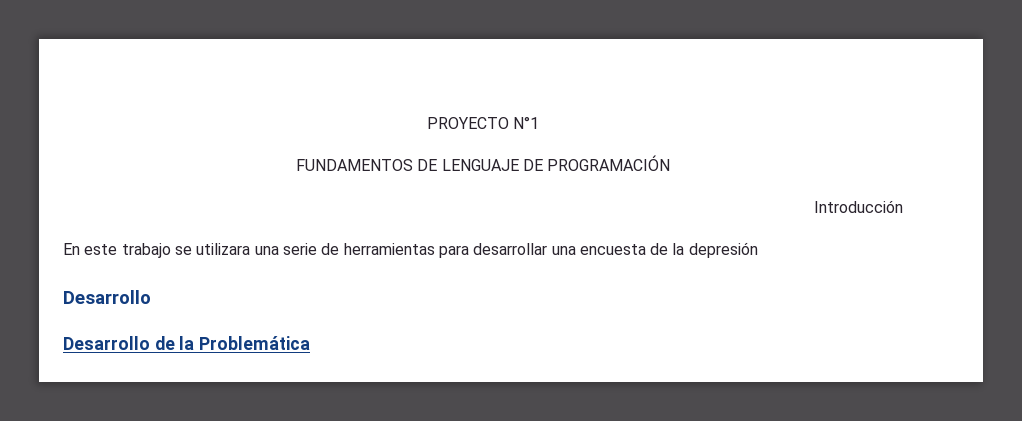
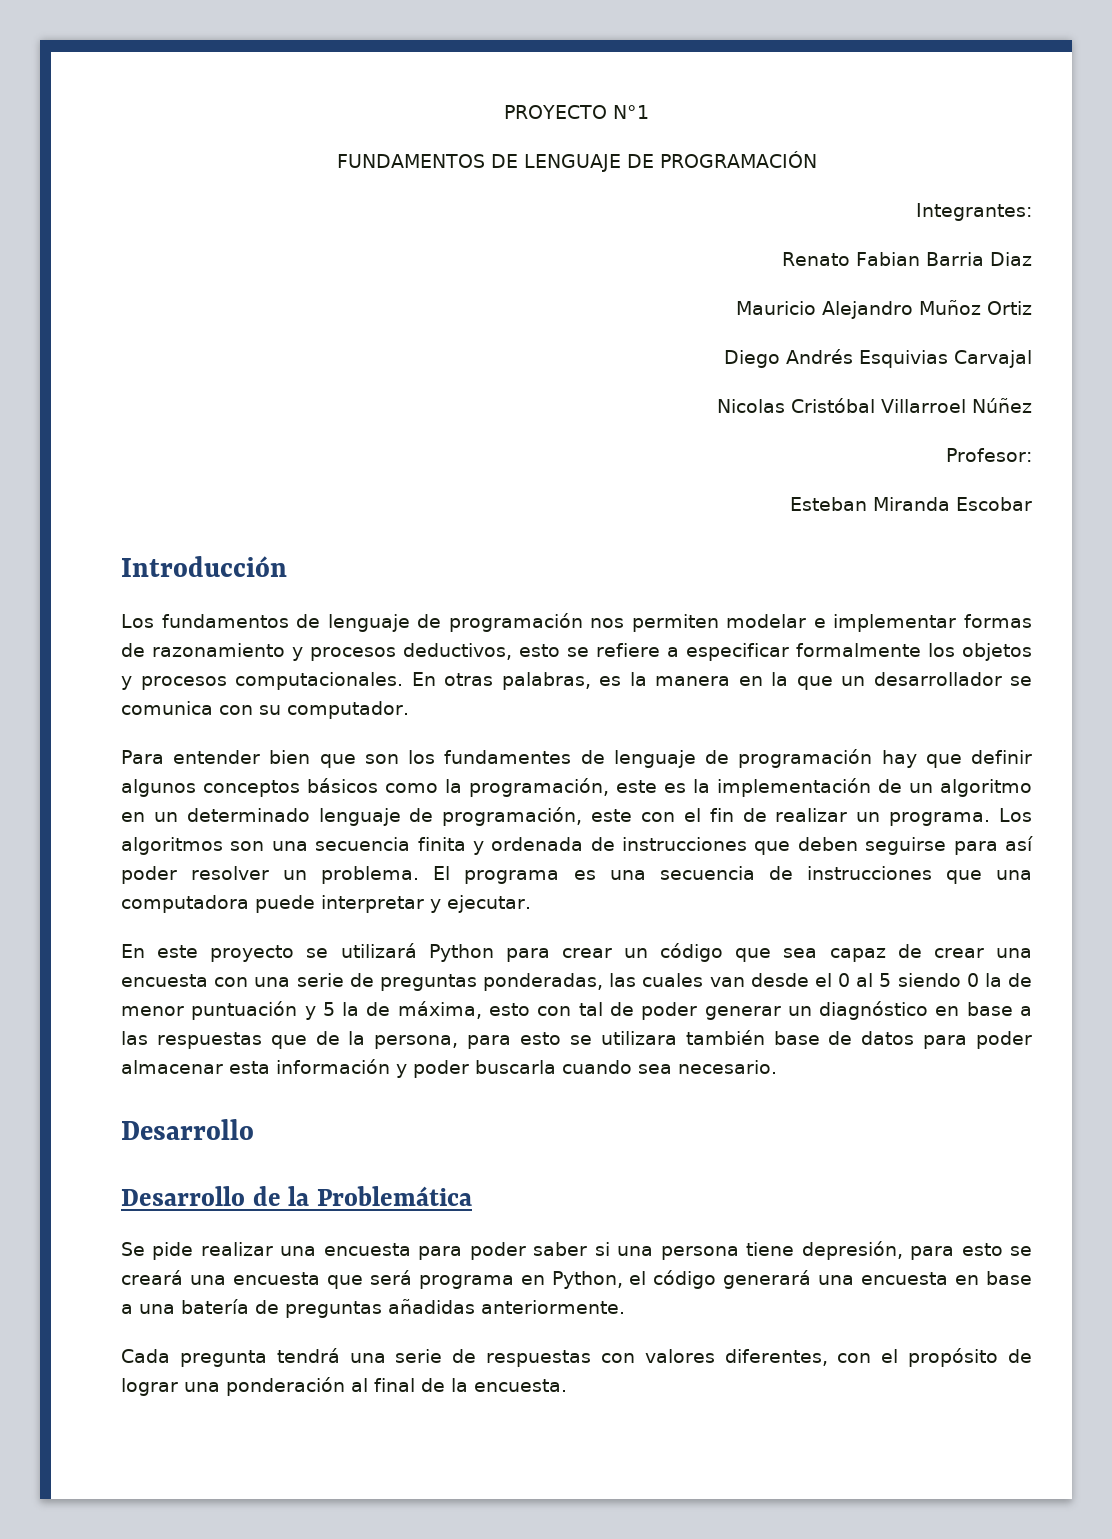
[814,200,903,213] [63,242,758,258] Introducción // En este trabajo se utilizara una serie de herramientas para desarrollar una encuesta de la depresión -> [916,203,1032,221] [782,252,1032,266] [736,300,1032,319] [724,349,1032,368] [717,398,1032,413] [946,448,1032,462] [790,497,1032,511] [121,556,287,577] [121,613,1032,632] [121,643,1032,661] [121,672,1032,690] [121,701,409,719] [121,749,1032,768] [121,778,1032,797] [121,807,1032,826] [121,836,1033,855] [121,866,1032,884] [121,895,531,913] [121,943,1032,962] [121,973,1032,991] [121,1001,1032,1020] [121,1030,1032,1049] [121,1059,777,1078] Integrantes: // Renato Fabian Barria Diaz // Mauricio Alejandro Muñoz Ortiz // Diego Andrés Esquivias Carvajal // Nicolas Cristóbal Villarroel Núñez // Profesor: // Esteban Miranda Escobar // Introducción // Los fundamentos de lenguaje de programación nos permiten modelar e implementar formas de razonamiento y procesos deductivos, esto se refiere a especificar formalmente los objetos y procesos computacionales. En otras palabras, es la manera en la que un desarrollador se comunica con su computador. // Para entender bien que son los fundamentes de lenguaje de programación hay que definir algunos conceptos básicos como la programación, este es la implementación de un algoritmo en un determinado lenguaje de programación, este con el fin de realizar un programa. Los algoritmos son una secuencia finita y ordenada de instrucciones que deben seguirse para así poder resolver un problema. El programa es una secuencia de instrucciones que una computadora puede interpretar y ejecutar. // En este proyecto se utilizará Python para crear un código que sea capaz de crear una encuesta con una serie de preguntas ponderadas, las cuales van desde el 0 al 5 siendo 0 la de menor puntuación y 5 la de máxima, esto con tal de poder generar un diagnóstico en base a las respuestas que de la persona, para esto se utilizara también base de datos para poder almacenar esta información y poder buscarla cuando sea necesario.
(311, 343) none -> [121,1241,1032,1260] [121,1270,1032,1289] [121,1299,625,1318] [121,1348,1032,1367] [121,1377,567,1396] // Se pide realizar una encuesta para poder saber si una persona tiene depresión, para esto se creará una encuesta que será programa en Python, el código generará una encuesta en base a una batería de preguntas añadidas anteriormente. // Cada pregunta tendrá una serie de respuestas con valores diferentes, con el propósito de lograr una ponderación al final de la encuesta.

